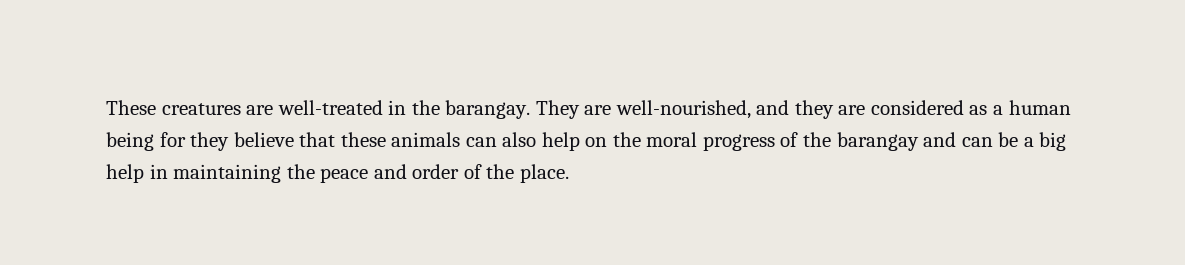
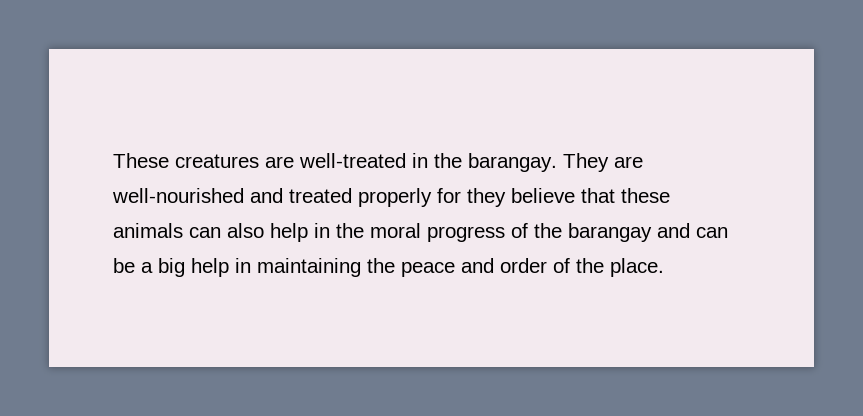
[615,100,1071,119] [106,132,154,151] well-nourished, and they are considered as a human being -> [112,188,432,207] well-nourished and treated properly
[585,137,608,147] on -> [314,223,330,238] in

